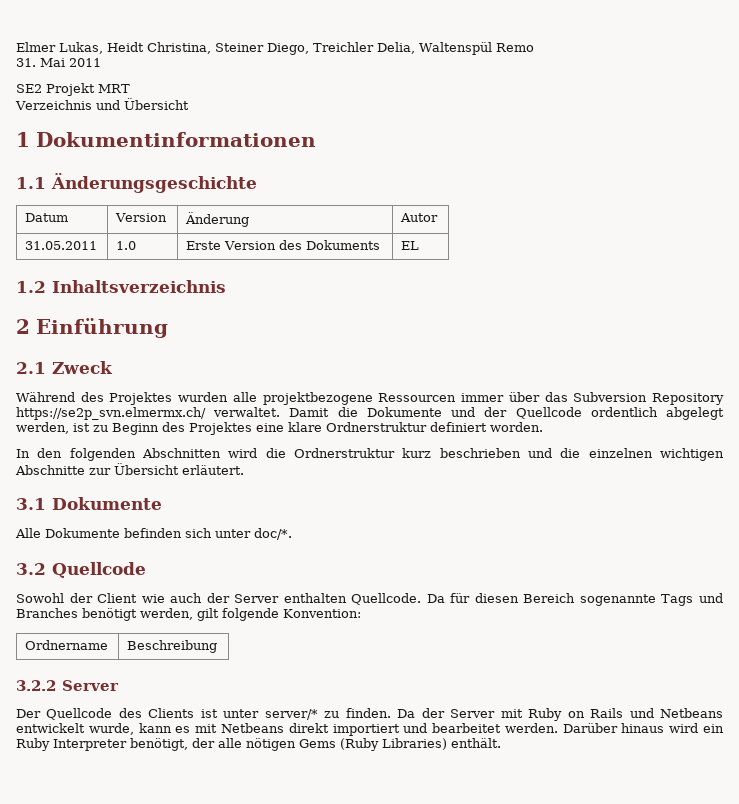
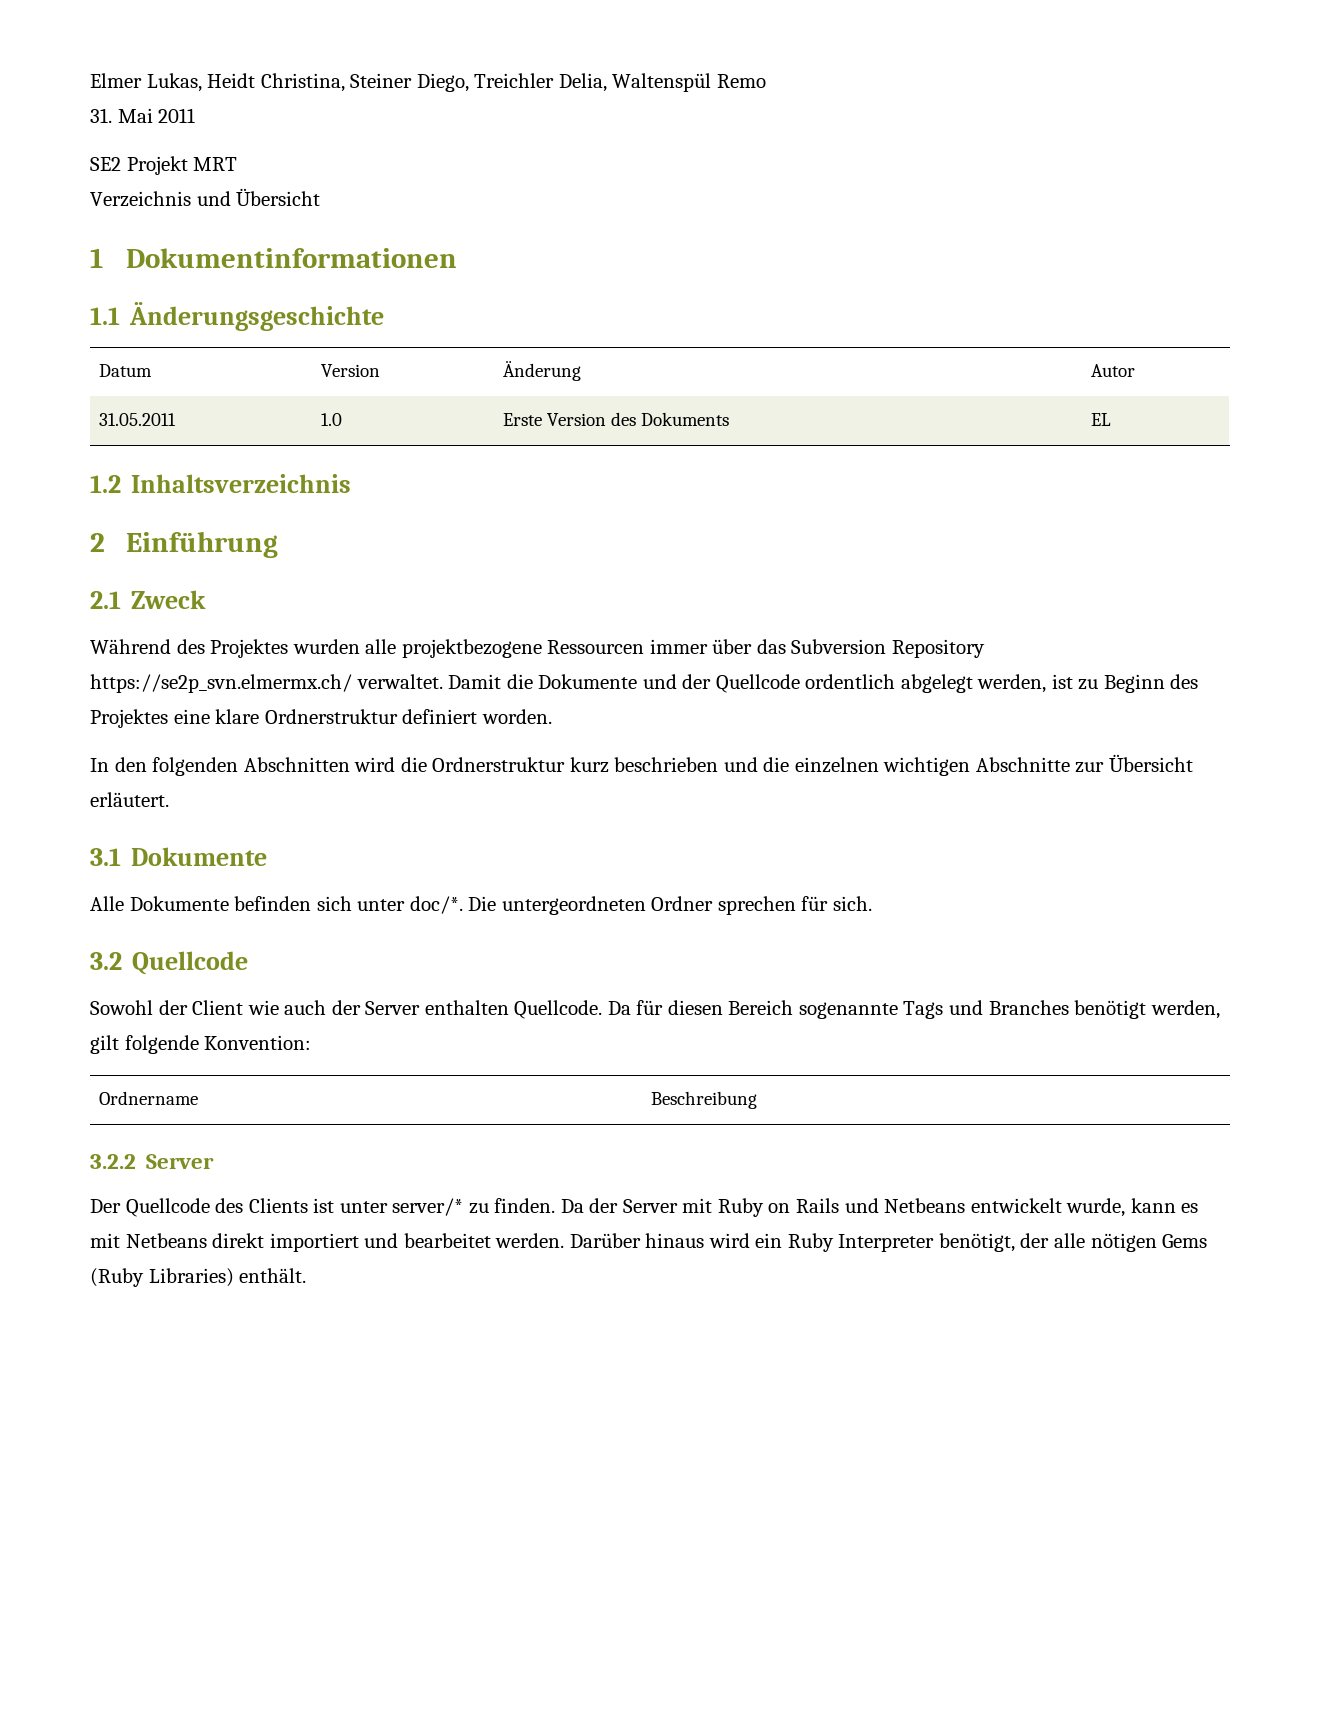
(292, 534) none -> [468,896,872,915] Die untergeordneten Ordner sprechen für sich.

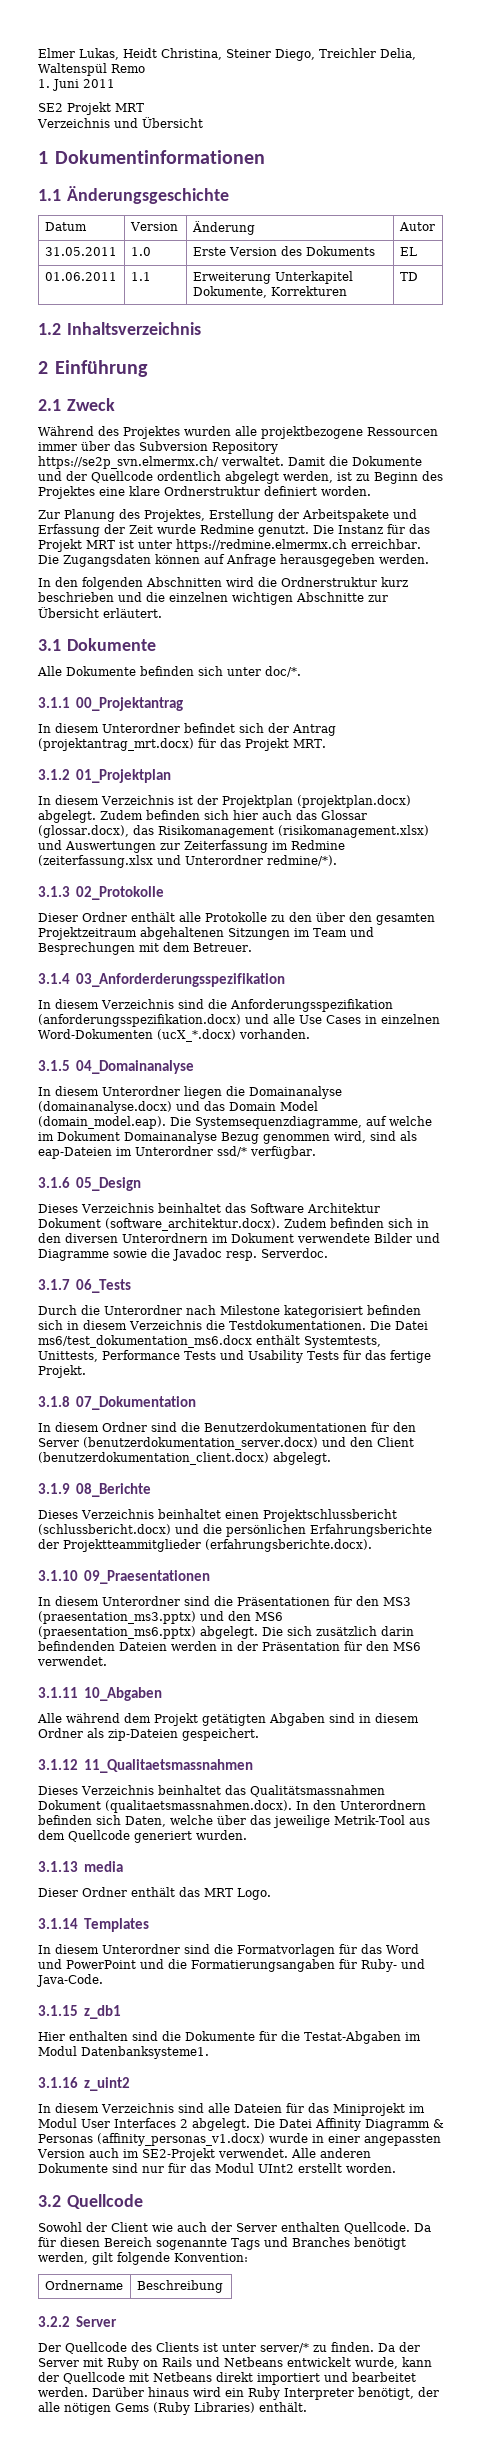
[90,108,153,123] 31. Mai -> [38,79,79,91] 1. Juni
(1111, 419) none -> [44,272,117,281] [130,272,151,281] [192,271,353,284] [192,286,347,298] [399,272,418,281] // 01.06.2011 | 1.1 | Erweiterung Unterkapitel Dokumente, Korrekturen | TD
(552, 716) none -> [38,509,417,522] [38,524,430,537] [38,539,421,552] [38,554,429,567] // Zur Planung des Projektes, Erstellung der Arbeitspakete und Erfassung der Zeit wurde Redmine genutzt. Die Instanz für das Projekt MRT ist unter https://redmine.elmermx.ch erreichbar. Die Zugangsdaten können auf Anfrage herausgegeben werden.
[468,896,872,915] Die untergeordneten Ordner sprechen für sich. -> [38,697,183,711] [38,723,336,736] [38,738,326,751] [38,769,171,783] [38,795,411,808] [38,810,367,823] [38,825,429,838] [38,840,345,853] [38,855,337,868] [38,886,164,900] [38,912,435,925] [38,927,374,940] [38,942,252,955] [38,973,285,987] [38,999,393,1012] [38,1014,440,1027] [38,1029,310,1042] [38,1060,194,1074] [38,1086,342,1099] [38,1101,318,1114] [38,1116,432,1129] [38,1131,417,1144] [38,1146,316,1159] [38,1177,141,1191] [38,1203,380,1213] [38,1218,429,1231] [38,1233,440,1243] [38,1248,328,1261] [38,1279,131,1293] [38,1305,421,1318] [38,1320,428,1330] [38,1335,381,1348] [38,1350,431,1363] [38,1365,86,1378] [38,1396,196,1410] [38,1422,416,1432] [38,1437,414,1450] [38,1452,331,1465] [38,1483,151,1497] [38,1509,397,1522] [38,1524,432,1537] [38,1539,372,1552] [38,1570,210,1584] [38,1596,411,1606] [38,1611,283,1624] [38,1626,414,1639] [38,1641,421,1651] [37,1656,107,1666] [38,1687,162,1701] [37,1713,419,1726] [38,1728,259,1741] [38,1759,253,1773] [38,1785,385,1797] [38,1800,426,1813] [38,1815,430,1828] [38,1830,247,1843] [38,1861,123,1872] [38,1887,271,1900] [38,1918,149,1932] [38,1944,419,1957] [38,1959,425,1972] [36,1974,103,1987] [38,2005,121,2019] [38,2031,421,2044] [38,2046,209,2059] [38,2077,130,2091] [38,2103,425,2116] [38,2118,444,2131] [38,2133,441,2146] [37,2148,371,2161] [38,2163,396,2173] // 3.1.1 00_Projektantrag // In diesem Unterordner befindet sich der Antrag (projektantrag_mrt.docx) für das Projekt MRT. // 3.1.2 01_Projektplan // In diesem Verzeichnis ist der Projektplan (projektplan.docx) abgelegt. Zudem befinden sich hier auch das Glossar (glossar.docx), das Risikomanagement (risikomanagement.xlsx) und Auswertungen zur Zeiterfassung im Redmine (zeiterfassung.xlsx und Unterordner redmine/*). // 3.1.3 02_Protokolle // Dieser Ordner enthält alle Protokolle zu den über den gesamten Projektzeitraum abgehaltenen Sitzungen im Team und Besprechungen mit dem Betreuer. // 3.1.4 03_Anforderderungsspezifikation // In diesem Verzeichnis sind die Anforderungsspezifikation (anforderungsspezifikation.docx) und alle Use Cases in einzelnen Word-Dokumenten (ucX_*.docx) vorhanden. // 3.1.5 04_Domainanalyse // In diesem Unterordner liegen die Domainanalyse (domainanalyse.docx) und das Domain Model (domain_model.eap). Die Systemsequenzdiagramme, auf welche im Dokument Domainanalyse Bezug genommen wird, sind als eap-Dateien im Unterordner ssd/* verfügbar. // 3.1.6 05_Design // Dieses Verzeichnis beinhaltet das Software Architektur Dokument (software_architektur.docx). Zudem befinden sich in den diversen Unterordnern im Dokument verwendete Bilder und Diagramme sowie die Javadoc resp. Serverdoc. // 3.1.7 06_Tests // Durch die Unterordner nach Milestone kategorisiert befinden sich in diesem Verzeichnis die Testdokumentationen. Die Datei ms6/test_dokumentation_ms6.docx enthält Systemtests, Unittests, Performance Tests und Usability Tests für das fertige Projekt. // 3.1.8 07_Dokumentation // In diesem Ordner sind die Benutzerdokumentationen für den Server (benutzerdokumentation_server.docx) und den Client (benutzerdokumentation_client.docx) abgelegt. // 3.1.9 08_Berichte // Dieses Verzeichnis beinhaltet einen Projektschlussbericht (schlussbericht.docx) und die persönlichen Erfahrungsberichte der Projektteammitglieder (erfahrungsberichte.docx). // 3.1.10 09_Praesentationen // In diesem Unterordner sind die Präsentationen für den MS3 (praesentation_ms3.pptx) und den MS6 (praesentation_ms6.pptx) abgelegt. Die sich zusätzlich darin befindenden Dateien werden in der Präsentation für den MS6 verwendet. // 3.1.11 10_Abgaben // Alle während dem Projekt getätigten Abgaben sind in diesem Ordner als zip-Dateien gespeichert. // 3.1.12 11_Qualitaetsmassnahmen // Dieses Verzeichnis beinhaltet das Qualitätsmassnahmen Dokument (qualitaetsmassnahmen.docx). In den Unterordnern befinden sich Daten, welche über das jeweilige Metrik-Tool aus dem Quellcode generiert wurden. // 3.1.13 media // Dieser Ordner enthält das MRT Logo. // 3.1.14 Templates // In diesem Unterordner sind die Formatvorlagen für das Word und PowerPoint und die Formatierungsangaben für Ruby- und Java-Code. // 3.1.15 z_db1 // Hier enthalten sind die Dokumente für die Testat-Abgaben im Modul Datenbanksysteme1. // 3.1.16 z_uint2 // In diesem Verzeichnis sind alle Dateien für das Miniprojekt im Modul User Interfaces 2 abgelegt. Die Datei Affinity Diagramm & Personas (affinity_personas_v1.docx) wurde in einer angepassten Version auch im SE2-Projekt verwendet. Alle anderen Dokumente sind nur für das Modul UInt2 erstellt worden.
[1181,1203,1199,1213] es -> [38,2372,125,2384] der Quellcode

